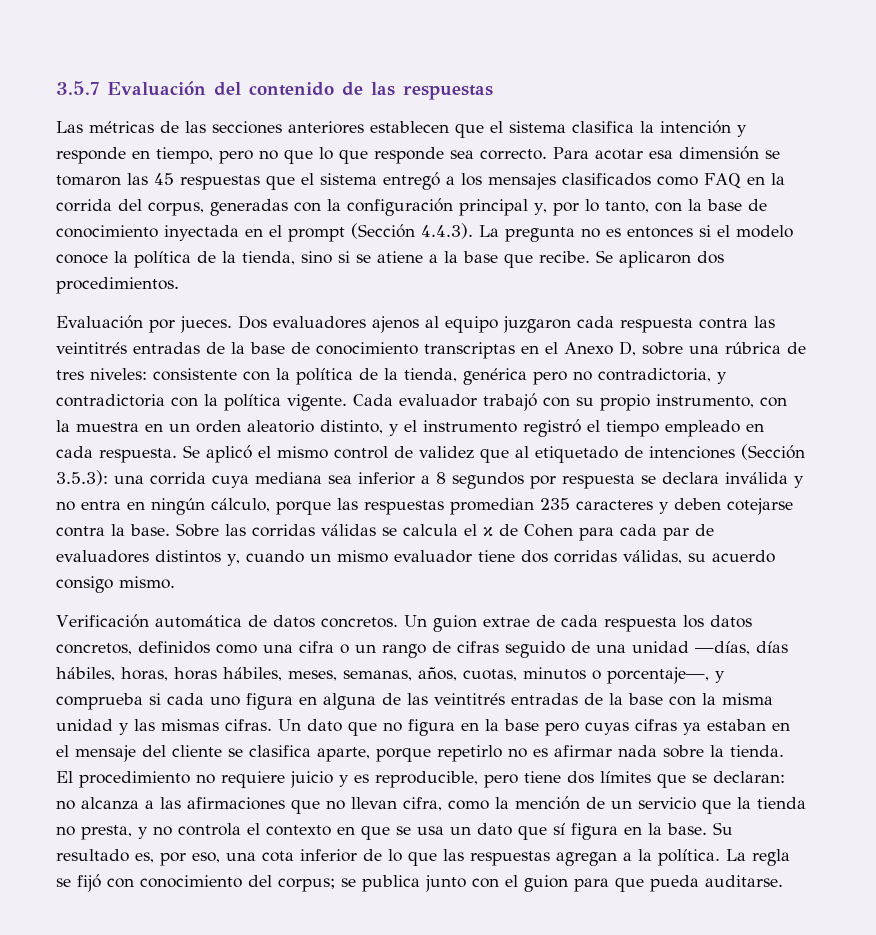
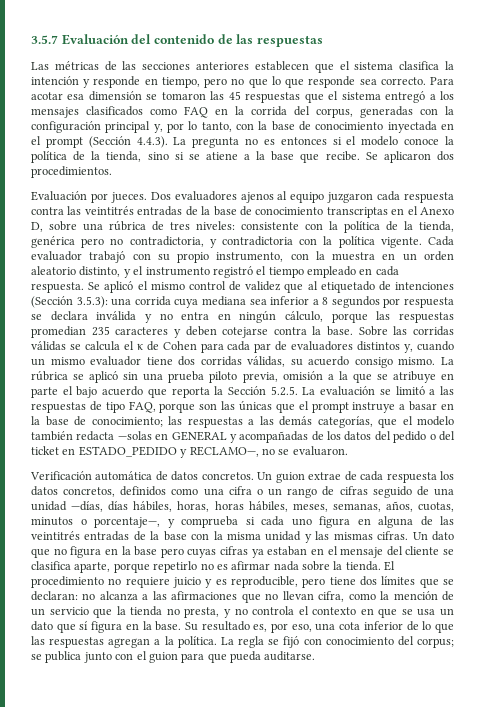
(175, 582) none -> [441,357,454,365] [31,370,454,383] [31,386,455,398] [31,400,454,413] [31,416,454,428] [31,431,455,443] [31,446,348,458] La rúbrica se aplicó sin una prueba piloto previa, omisión a la que se atribuye en parte el bajo acuerdo que reporta la Sección 5.2.5. La evaluación se limitó a las respuestas de tipo FAQ, porque son las únicas que el prompt instruye a basar en la base de conocimiento; las respuestas a las demás categorías, que el modelo también redacta —solas en GENERAL y acompañadas de los datos del pedido o del ticket en ESTADO_PEDIDO y RECLAMO—, no se evaluaron.

